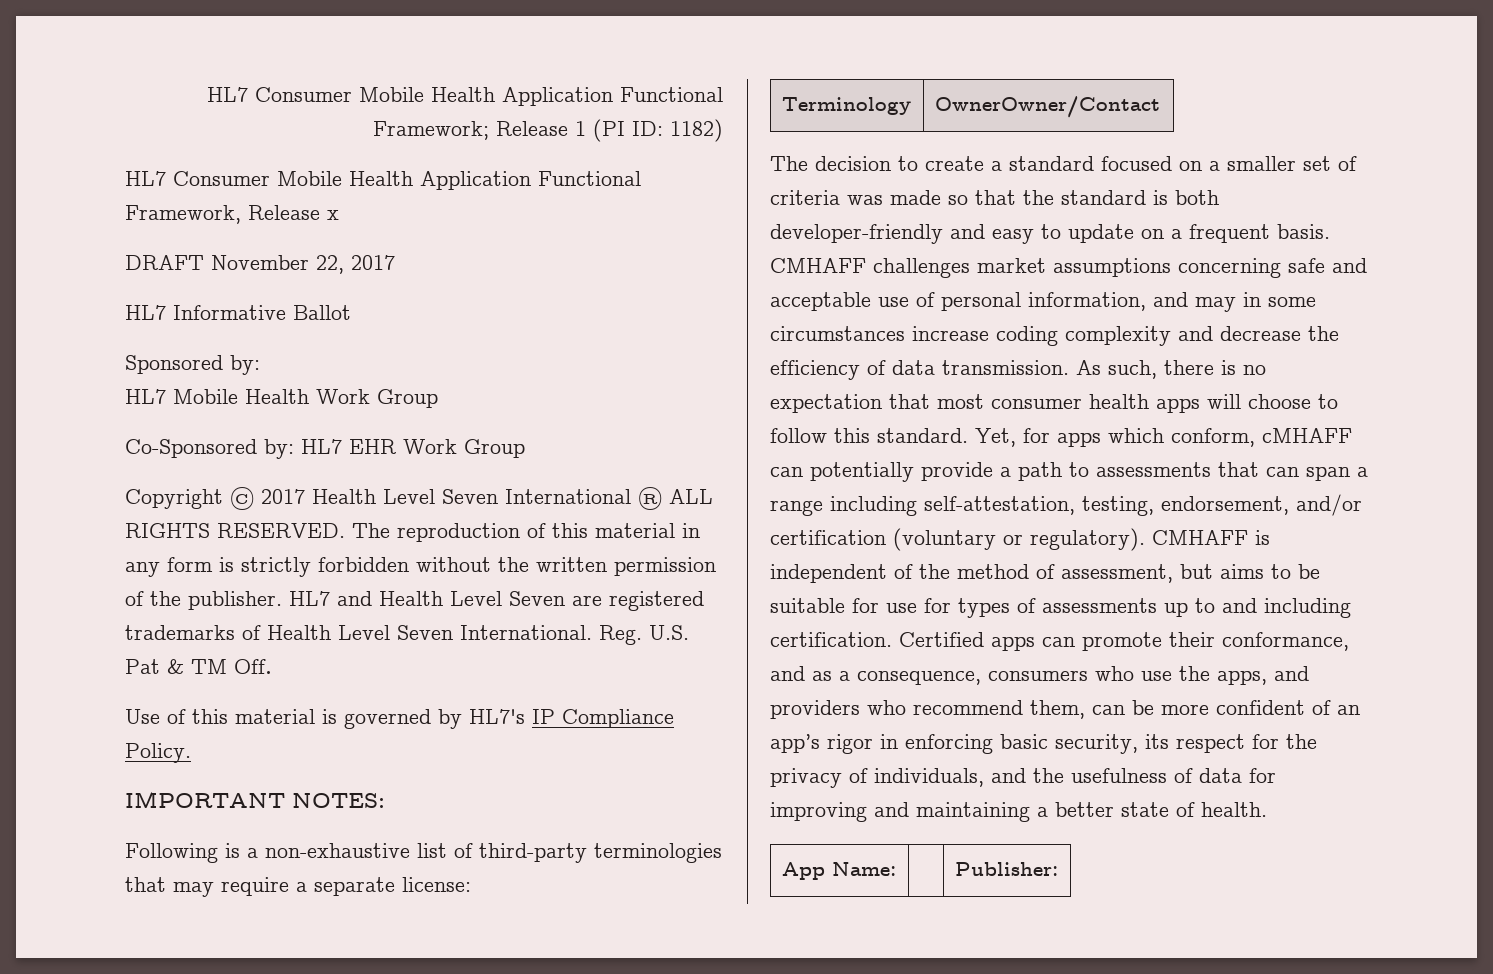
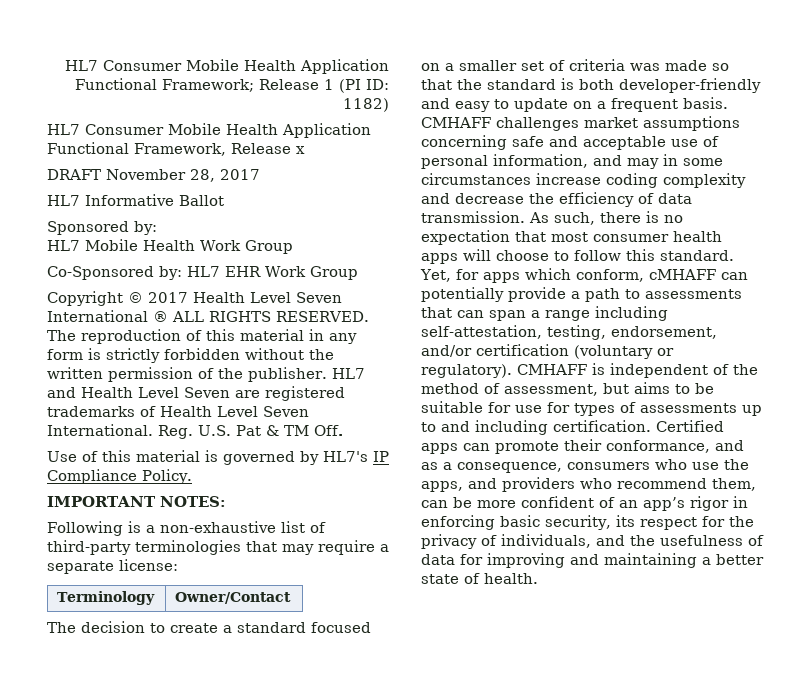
[316,255,344,274] 22, -> [190,169,215,182] 28,
[934,96,1160,118] OwnerOwner/Contact -> [175,592,292,604] Owner/Contact
[781,862,896,880] [954,862,1058,876] // App Name: | | Publisher: -> (538, 578) none

